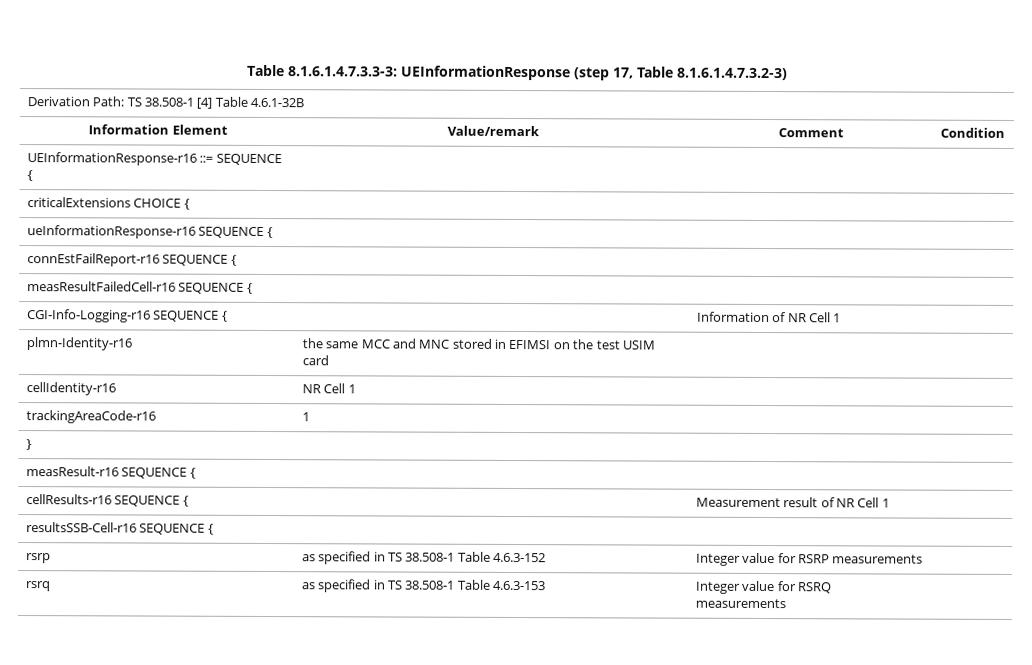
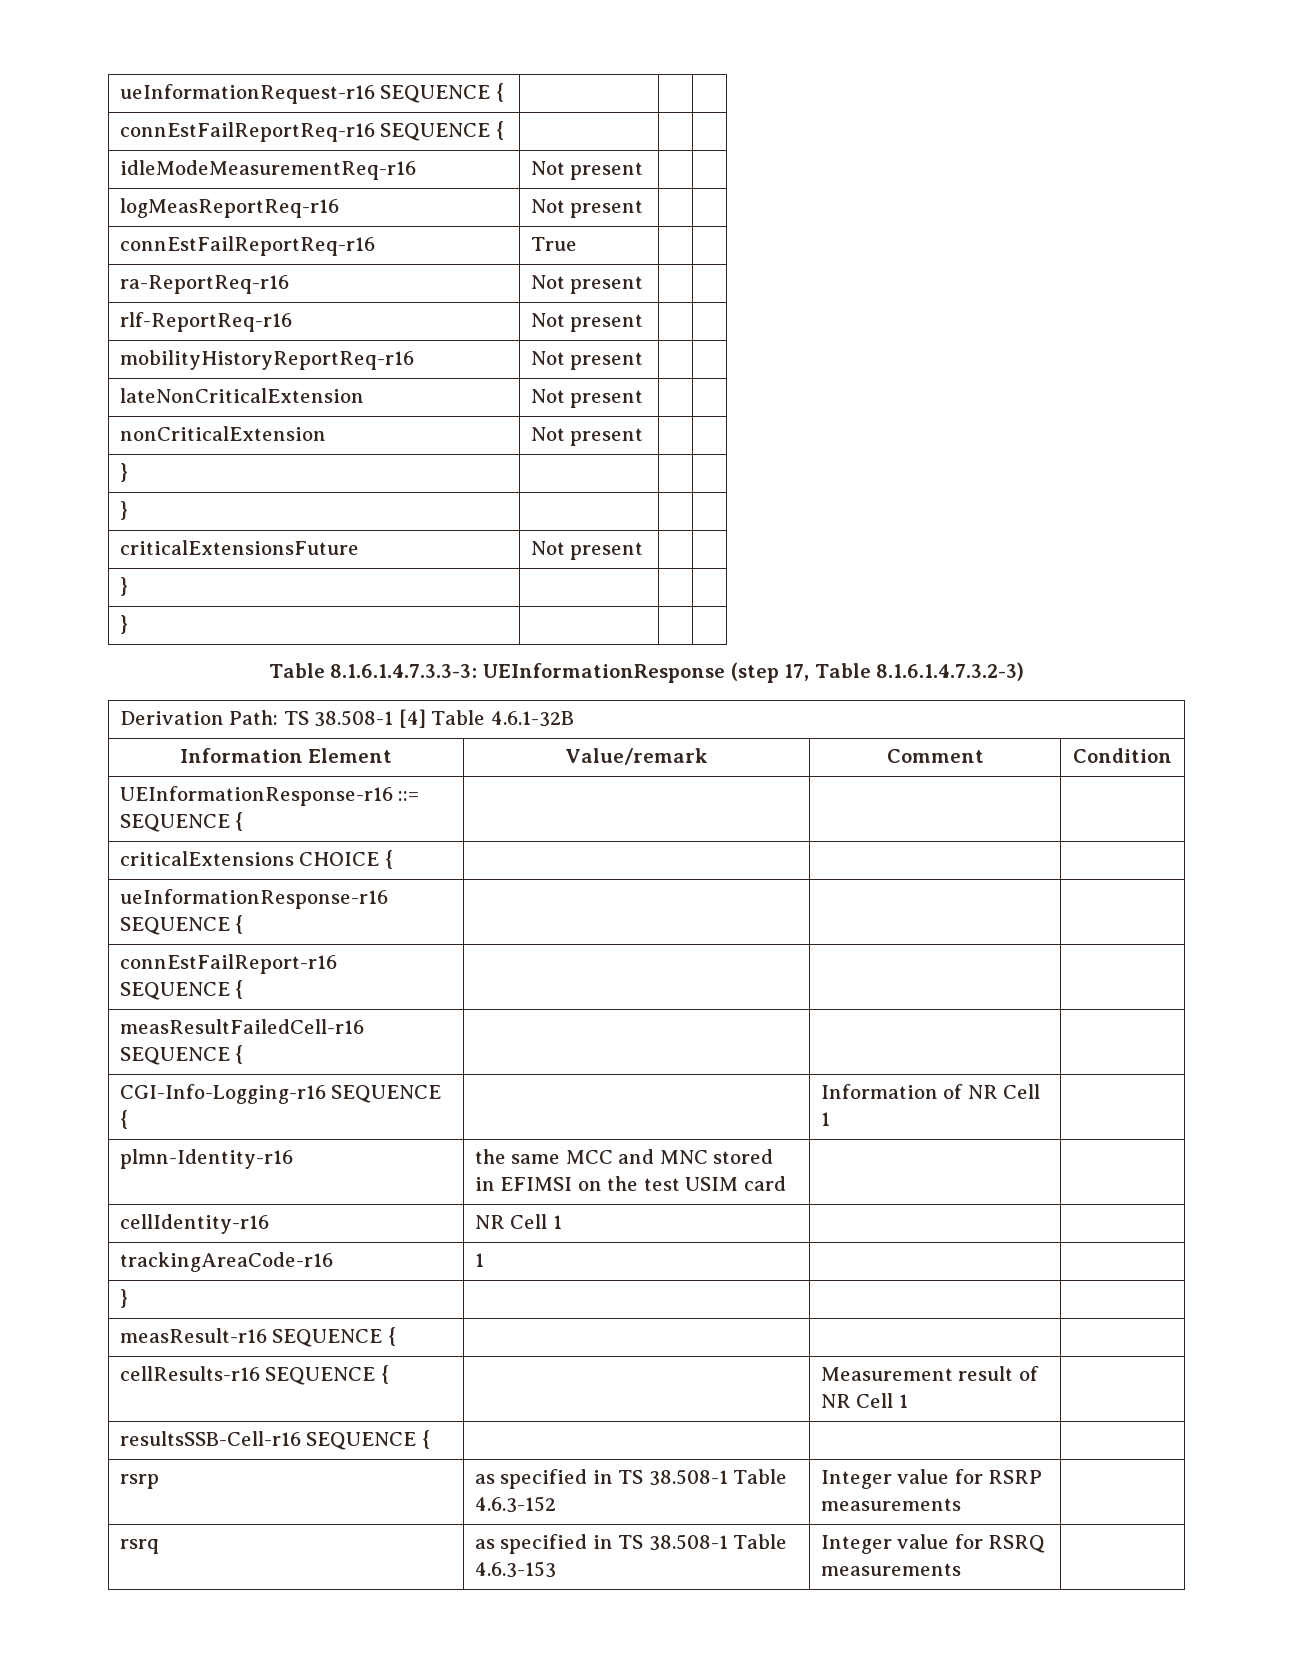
(246, 70) none -> [119,83,504,104] [119,121,504,142] [119,160,416,180] [530,161,644,180] [119,198,339,218] [530,199,644,218] [119,236,375,256] [530,237,577,251] [119,275,289,294] [530,275,644,294] [119,312,292,332] [530,313,644,332] [119,350,414,370] [530,351,644,370] [119,388,364,403] [530,389,644,408] [119,426,326,441] [530,427,644,446] [119,463,128,482] [119,501,128,520] [119,540,359,555] [530,541,644,560] [119,577,128,596] [119,615,128,634] ueInformationRequest-r16 SEQUENCE { | | | // connEstFailReportReq-r16 SEQUENCE { | | | // idleModeMeasurementReq-r16 | Not present | | // logMeasReportReq-r16 | Not present | | // connEstFailReportReq-r16 | True | | // ra-ReportReq-r16 | Not present | | // rlf-ReportReq-r16 | Not present | | // mobilityHistoryReportReq-r16 | Not present | | // lateNonCriticalExtension | Not present | | // nonCriticalExtension | Not present | | // } | | | // } | | | // criticalExtensionsFuture | Not present | | // } | | | // } | | | //

